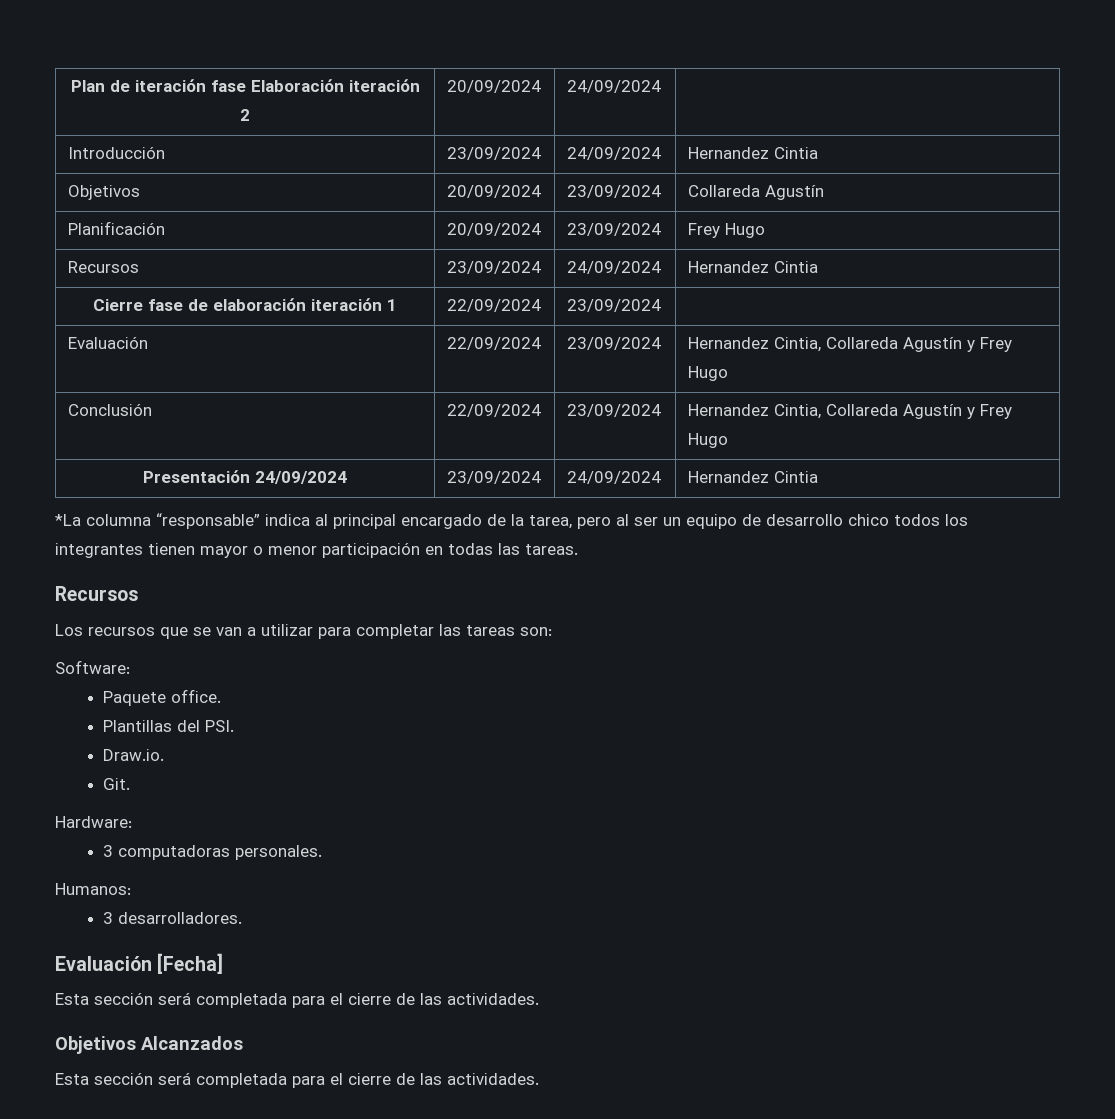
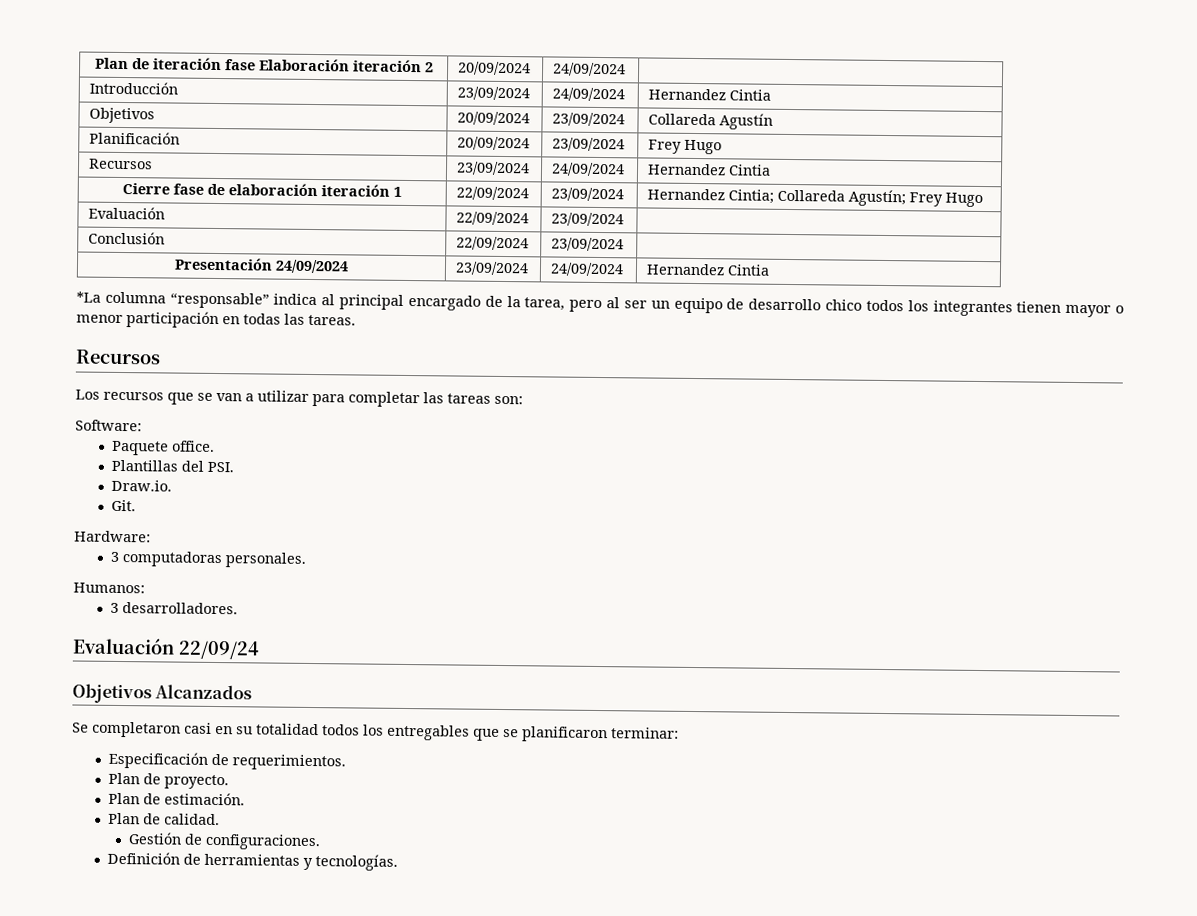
[67,336,148,349] [446,337,541,350] [566,337,661,350] [687,337,1012,352] [687,366,728,381] [67,403,152,416] [446,404,541,417] [566,404,661,417] [687,404,1012,419] [687,433,728,448] // Evaluación | 22/09/2024 | 23/09/2024 | Hernandez Cintia, Collareda Agustín y Frey Hugo // Conclusión | 22/09/2024 | 23/09/2024 | Hernandez Cintia, Collareda Agustín y Frey Hugo -> [647,188,984,208] [88,206,166,220] [456,211,530,226] [551,212,625,227] [88,231,166,245] [456,236,530,251] [551,237,625,252] Hernandez Cintia; Collareda Agustín; Frey Hugo // Evaluación | 22/09/2024 | 23/09/2024 | // Conclusión | 22/09/2024 | 23/09/2024 |
[157,953,224,974] [55,992,539,1008] [55,1036,243,1054] [55,1072,539,1088] [Fecha] // Esta sección será completada para el cierre de las actividades. // Objetivos Alcanzados // Esta sección será completada para el cierre de las actividades. -> [178,640,260,660] [72,683,253,704] [72,721,679,743] [107,751,346,771] [107,772,229,790] [107,792,245,806] [107,812,220,826] [127,832,321,851] [106,851,398,871] 22/09/24 // Objetivos Alcanzados // Se completaron casi en su totalidad todos los entregables que se planificaron terminar: // Especificación de requerimientos. // Plan de proyecto. // Plan de estimación. // Plan de calidad. // Gestión de configuraciones. // Definición de herramientas y tecnologías.

